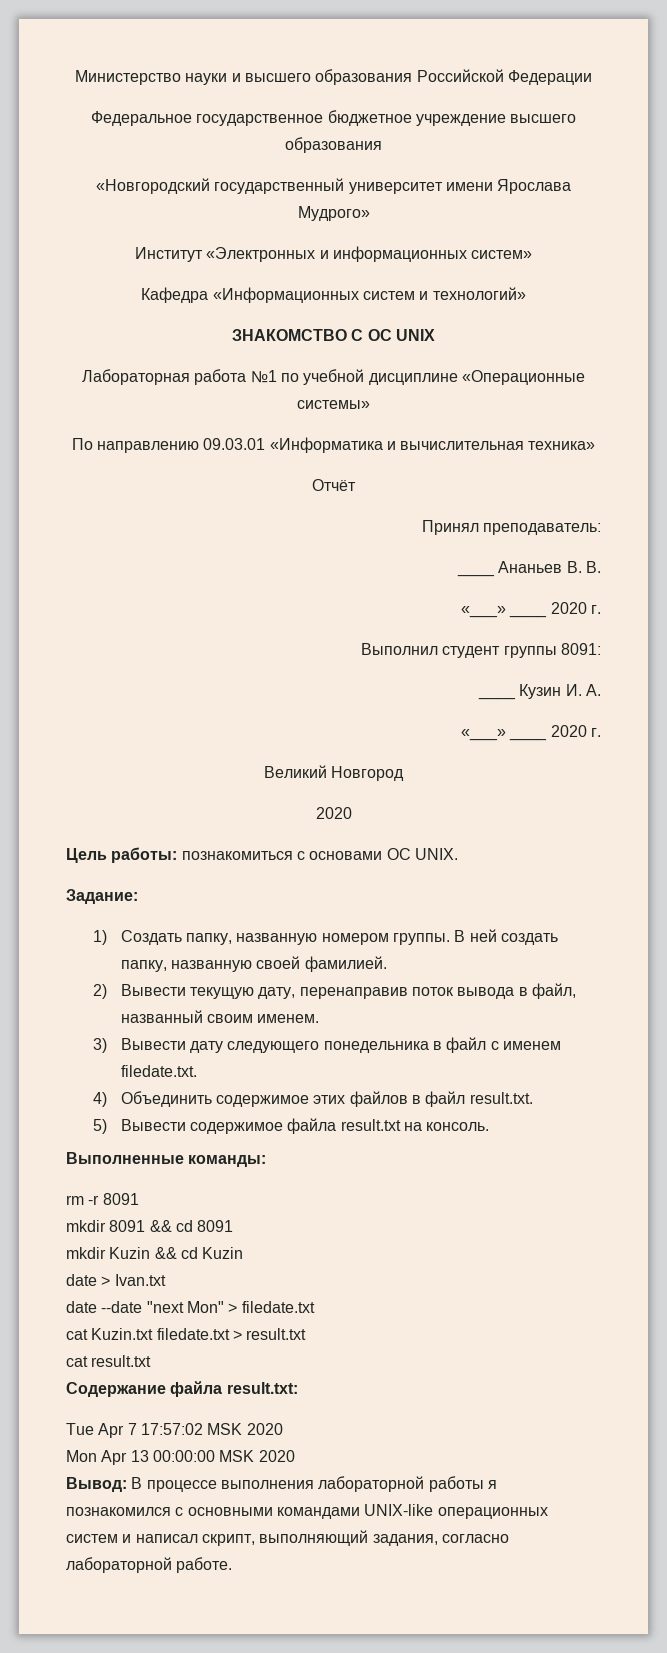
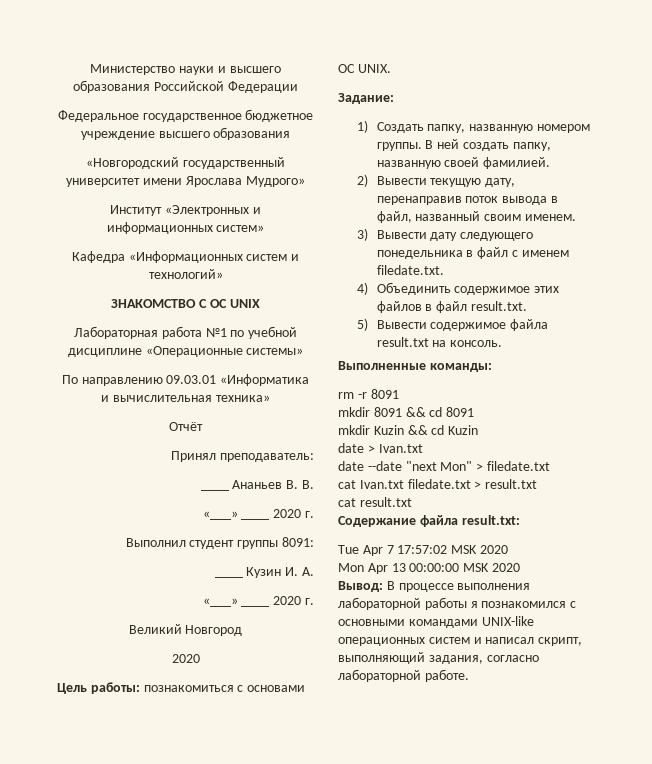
[91,1328,154,1340] Kuzin.txt -> [359,480,404,489] Ivan.txt

